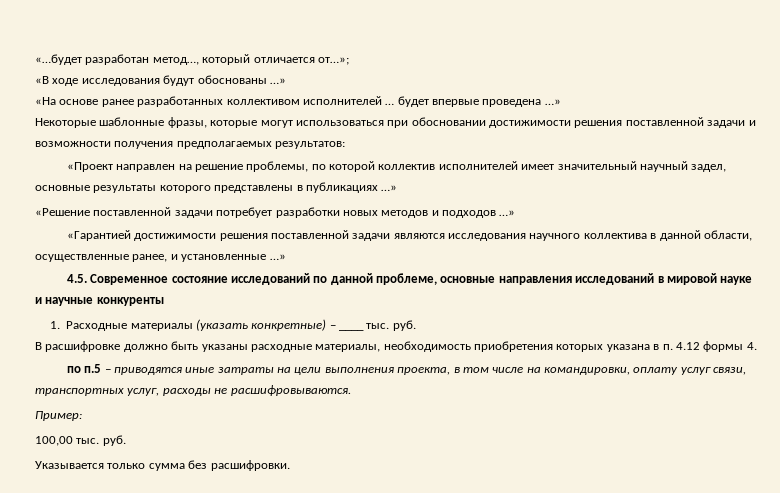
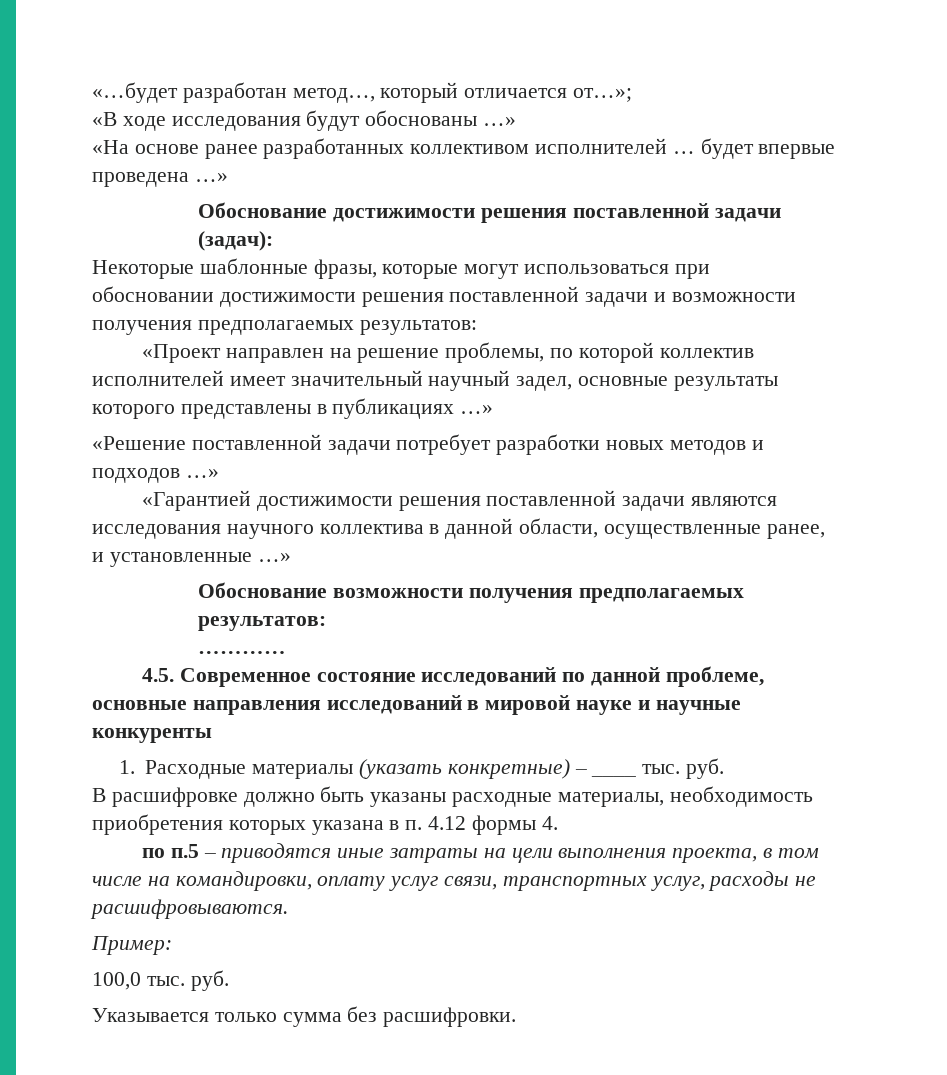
(561, 102) none -> [198,202,781,223] [198,231,274,251] // Обоснование достижимости решения поставленной задачи (задач):
(286, 257) none -> [198,582,744,603] [198,616,327,631] [198,651,287,654] // Обоснование возможности получения предполагаемых результатов: // …………
[35,436,73,446] 100,00 -> [92,972,141,990] 100,0

